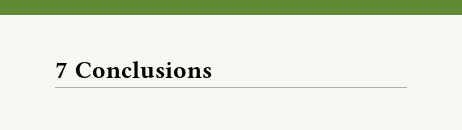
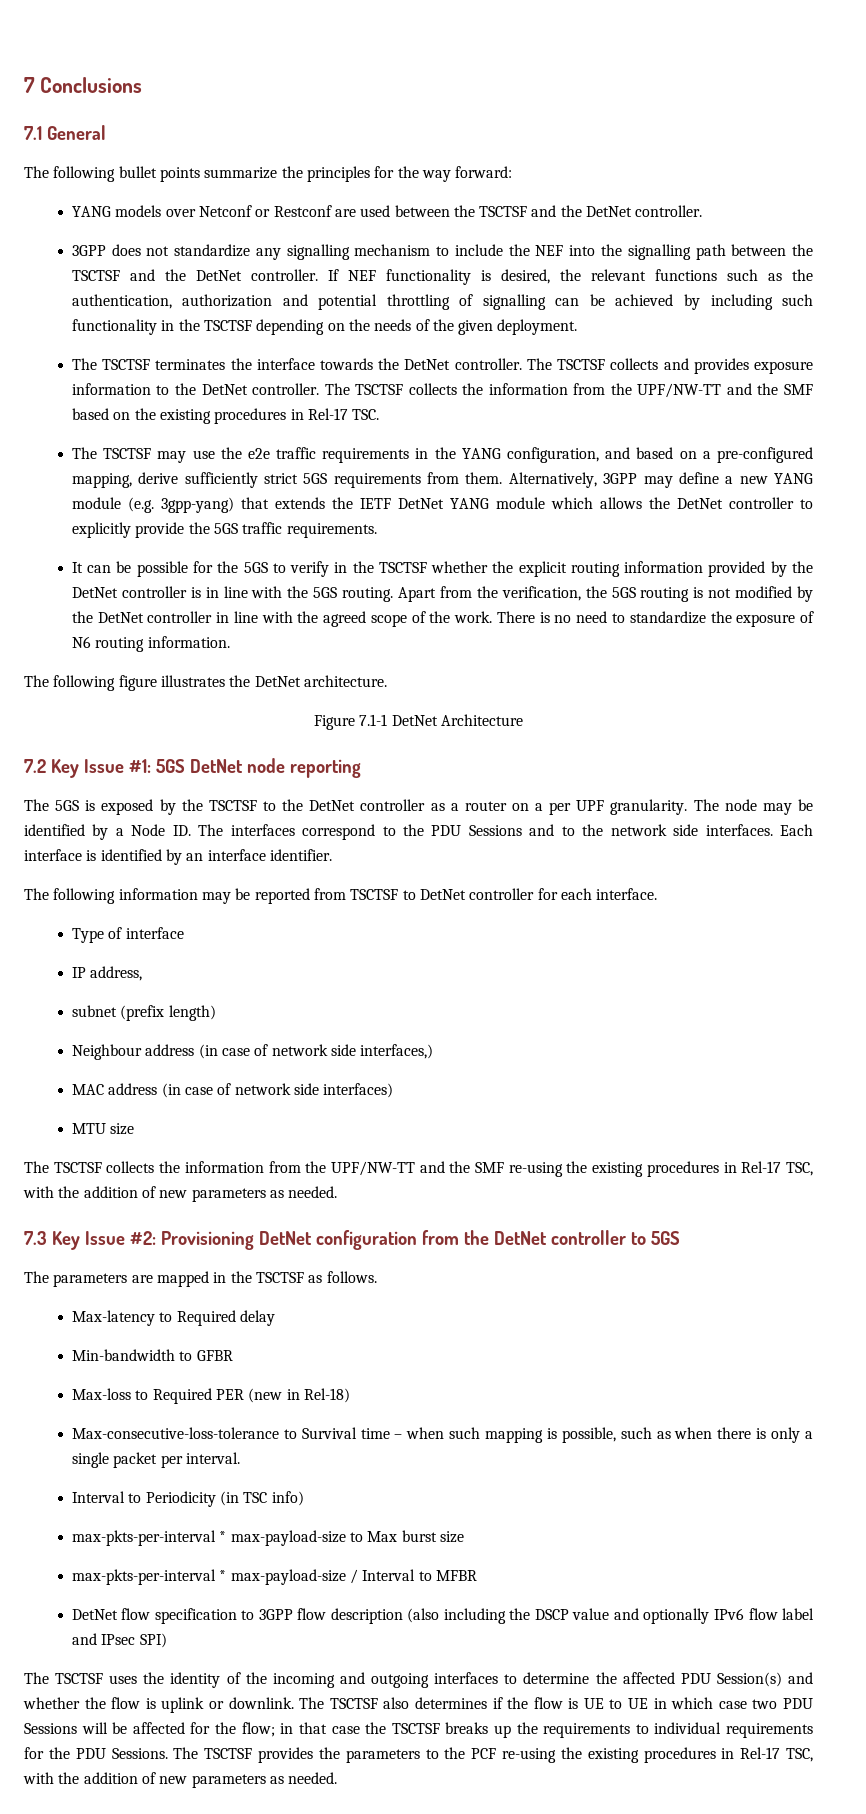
(212, 69) none -> [24,125,106,140] [24,166,513,182] [71,205,703,217] [71,244,814,260] [71,269,814,285] [71,294,814,310] [71,319,578,335] [71,358,814,374] [71,383,813,398] [71,408,380,424] [71,447,814,463] [71,472,814,488] [71,497,814,513] [71,522,377,538] [71,561,814,577] [71,586,813,602] [71,611,814,627] [71,636,230,652] [24,675,387,691] [314,714,523,730] [24,758,361,778] [24,799,813,815] [24,824,814,840] [24,849,332,865] [24,888,658,904] [71,927,184,943] [71,966,143,981] [71,1005,216,1021] [71,1044,434,1060] [71,1083,394,1098] [71,1123,135,1135] [24,1161,814,1177] [23,1186,338,1202] [24,1230,680,1250] [24,1271,377,1287] [71,1310,275,1326] [71,1349,233,1361] [71,1388,350,1404] [71,1427,814,1443] [71,1452,240,1468] [71,1491,304,1507] [71,1530,464,1546] [71,1569,477,1585] [71,1608,815,1624] [71,1633,167,1648] [24,1672,814,1688] [23,1697,814,1713] [24,1722,813,1738] [24,1747,814,1763] [23,1772,338,1788] // 7.1 General // The following bullet points summarize the principles for the way forward: // YANG models over Netconf or Restconf are used between the TSCTSF and the DetNet controller. // 3GPP does not standardize any signalling mechanism to include the NEF into the signalling path between the TSCTSF and the DetNet controller. If NEF functionality is desired, the relevant functions such as the authentication, authorization and potential throttling of signalling can be achieved by including such functionality in the TSCTSF depending on the needs of the given deployment. // The TSCTSF terminates the interface towards the DetNet controller. The TSCTSF collects and provides exposure information to the DetNet controller. The TSCTSF collects the information from the UPF/NW-TT and the SMF based on the existing procedures in Rel-17 TSC. // The TSCTSF may use the e2e traffic requirements in the YANG configuration, and based on a pre-configured mapping, derive sufficiently strict 5GS requirements from them. Alternatively, 3GPP may define a new YANG module (e.g. 3gpp-yang) that extends the IETF DetNet YANG module which allows the DetNet controller to explicitly provide the 5GS traffic requirements. // It can be possible for the 5GS to verify in the TSCTSF whether the explicit routing information provided by the DetNet controller is in line with the 5GS routing. Apart from the verification, the 5GS routing is not modified by the DetNet controller in line with the agreed scope of the work. There is no need to standardize the exposure of N6 routing information. // The following figure illustrates the DetNet architecture. // Figure 7.1-1 DetNet Architecture // 7.2 Key Issue #1: 5GS DetNet node reporting // The 5GS is exposed by the TSCTSF to the DetNet controller as a router on a per UPF granularity. The node may be identified by a Node ID. The interfaces correspond to the PDU Sessions and to the network side interfaces. Each interface is identified by an interface identifier. // The following information may be reported from TSCTSF to DetNet controller for each interface. // Type of interface // IP address, // subnet (prefix length) // Neighbour address (in case of network side interfaces,) // MAC address (in case of network side interfaces) // MTU size // The TSCTSF collects the information from the UPF/NW-TT and the SMF re-using the existing procedures in Rel-17 TSC, with the addition of new parameters as needed. // 7.3 Key Issue #2: Provisioning DetNet configuration from the DetNet controller to 5GS // The parameters are mapped in the TSCTSF as follows. // Max-latency to Required delay // Min-bandwidth to GFBR // Max-loss to Required PER (new in Rel-18) // Max-consecutive-loss-tolerance to Survival time – when such mapping is possible, such as when there is only a single packet per interval. // Interval to Periodicity (in TSC info) // max-pkts-per-interval * max-payload-size to Max burst size // max-pkts-per-interval * max-payload-size / Interval to MFBR // DetNet flow specification to 3GPP flow description (also including the DSCP value and optionally IPv6 flow label and IPsec SPI) // The TSCTSF uses the identity of the incoming and outgoing interfaces to determine the affected PDU Session(s) and whether the flow is uplink or downlink. The TSCTSF also determines if the flow is UE to UE in which case two PDU Sessions will be affected for the flow; in that case the TSCTSF breaks up the requirements to individual requirements for the PDU Sessions. The TSCTSF provides the parameters to the PCF re-using the existing procedures in Rel-17 TSC, with the addition of new parameters as needed.

